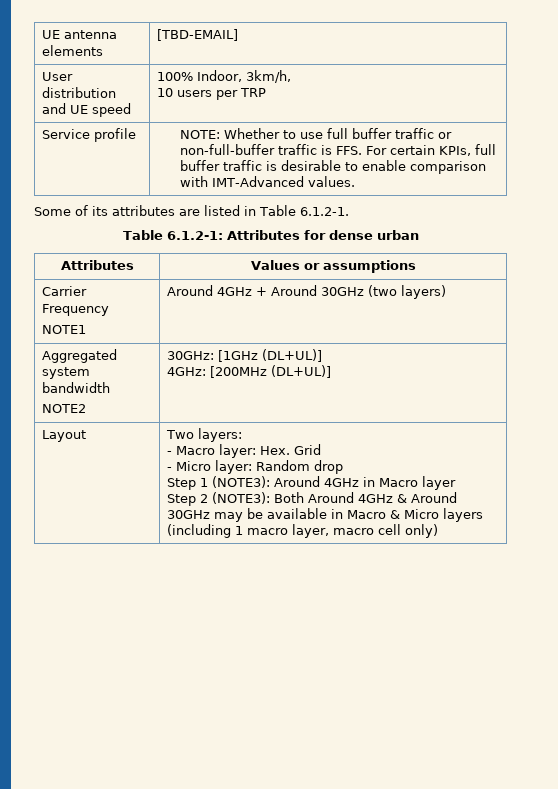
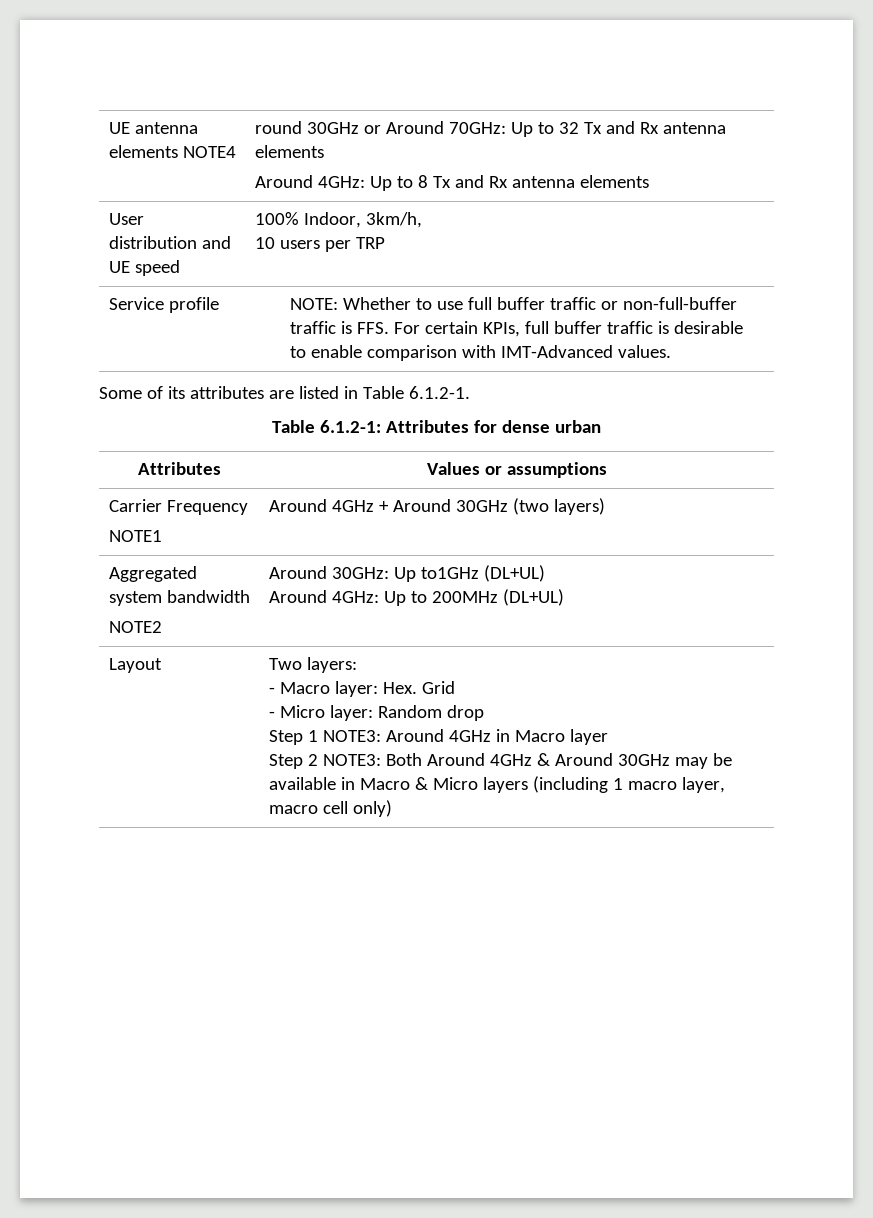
[157,29,239,41] | [TBD-EMAIL] -> [182,146,236,158] [254,121,726,137] [254,145,324,158] [254,175,649,191] NOTE4 | round 30GHz or Around 70GHz: Up to 32 Tx and Rx antenna elements // Around 4GHz: Up to 8 Tx and Rx antenna elements
[167,349,323,362] [167,365,332,378] 30GHz: [1GHz (DL+UL)] // 4GHz: [200MHz (DL+UL)] -> [268,565,545,582] [268,589,564,606] Around 30GHz: Up to1GHz (DL+UL) // Around 4GHz: Up to 200MHz (DL+UL)
[212,476,271,488] (NOTE3): -> [322,730,381,742] NOTE3:
[212,492,271,504] (NOTE3): -> [322,754,381,766] NOTE3:

